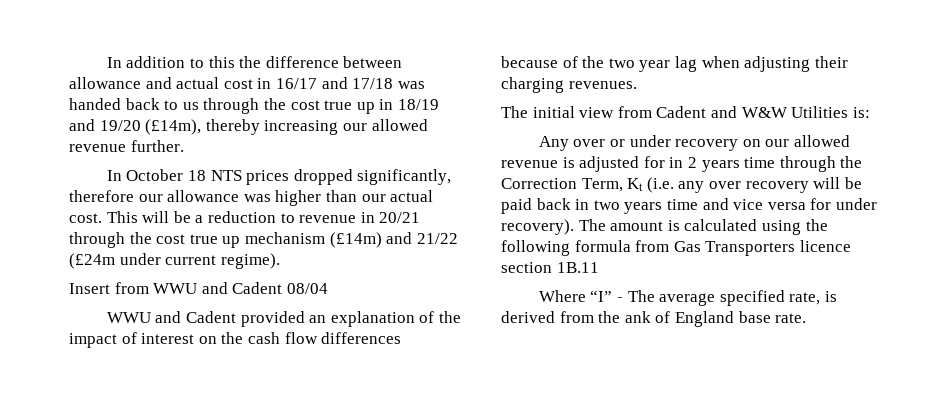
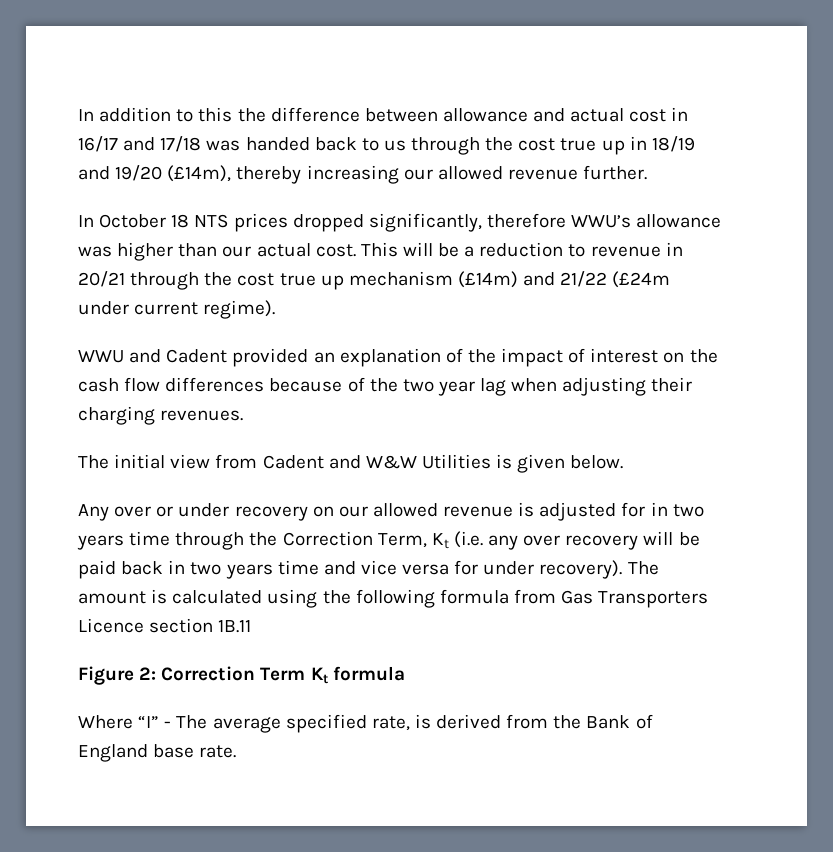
[138,194,163,202] our -> [571,215,632,228] WWU’s
[69,282,328,294] // Insert from WWU and Cadent 08/04 -> (276, 309) none
[852,107,870,118] is: -> [496,454,624,473] is given below.
[687,157,697,168] 2 -> [672,504,704,517] two
[799,240,851,252] licence -> [78,618,144,633] Licence
(599, 267) none -> [78,666,405,685] // Figure 2: Correction Term Kt formula
[624,311,651,323] ank -> [586,715,631,729] Bank

